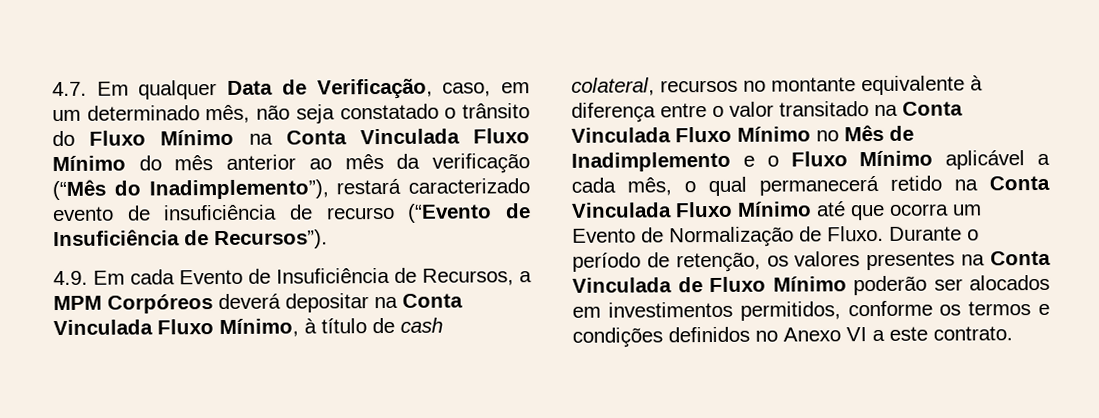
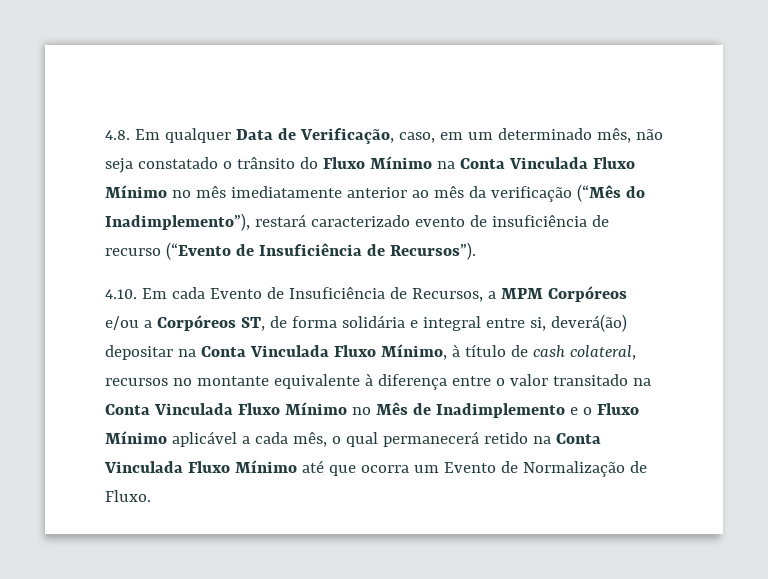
[52,81,87,97] 4.7. -> [105,130,130,140] 4.8.
[138,155,214,171] do mês -> [171,186,342,198] no mês imediatamente
[53,270,88,286] 4.9. -> [105,289,137,299] 4.10.
[218,293,281,310] deverá -> [105,314,627,332] e/ou a Corpóreos ST, de forma solidária e integral entre si, deverá(ão)
[889,226,979,241] [572,250,1051,273] [572,274,1050,296] [572,300,1050,321] [572,326,1013,348] Durante o período de retenção, os valores presentes na Conta Vinculada de Fluxo Mínimo poderão ser alocados em investimentos permitidos, conforme os termos e condições definidos no Anexo VI a este contrato. -> (151, 496) none

